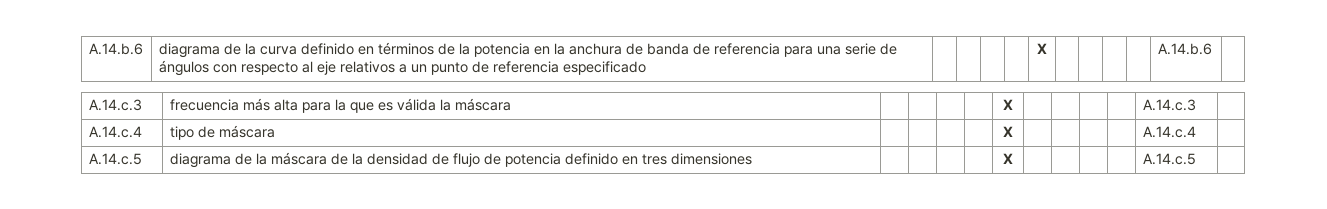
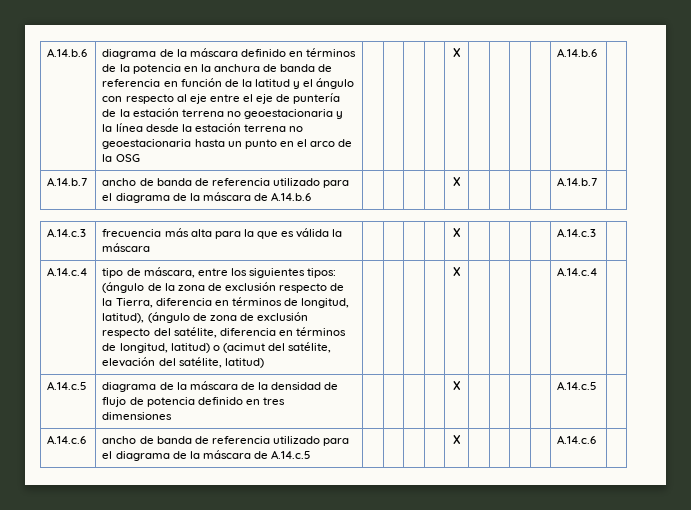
[259,46,297,55] curva -> [189,48,238,57] máscara
[783,43,897,57] [158,60,646,76] [1037,43,1047,54] [1157,43,1212,55] para una serie de ángulos con respecto al eje relativos a un punto de referencia especificado | | | | | X | | | | | A.14.b.6 -> [163,78,355,89] [102,93,341,104] [102,108,344,119] [102,123,304,132] [102,139,353,149] [102,154,140,162] [452,48,461,57] [557,48,598,57] [47,177,88,186] [102,178,350,188] [102,192,312,203] [452,177,461,186] [557,177,598,186] en función de la latitud y el ángulo con respecto al eje entre el eje de puntería de la estación terrena no geoestacionaria y la línea desde la estación terrena no geoestacionaria hasta un punto en el arco de la OSG | | | | | X | | | | | A.14.b.6 | // A.14.b.7 | ancho de banda de referencia utilizado para el diagrama de la máscara de A.14.b.6 | | | | | X | | | | | A.14.b.7
[218,125,275,138] máscara -> [143,267,337,278] [102,282,345,293] [102,297,350,308] [102,312,308,323] [102,327,346,338] [102,342,332,353] [102,357,264,368] máscara, entre los siguientes tipos: (ángulo de la zona de exclusión respecto de la Tierra, diferencia en términos de longitud, latitud), (ángulo de zona de exclusión respecto del satélite, diferencia en términos de longitud, latitud) o (acimut del satélite, elevación del satélite, latitud)
(1196, 159) none -> [47,435,87,444] [102,436,350,446] [102,450,312,461] [452,435,461,444] [557,435,597,444] // A.14.c.6 | ancho de banda de referencia utilizado para el diagrama de la máscara de A.14.c.5 | | | | | X | | | | | A.14.c.6 |

